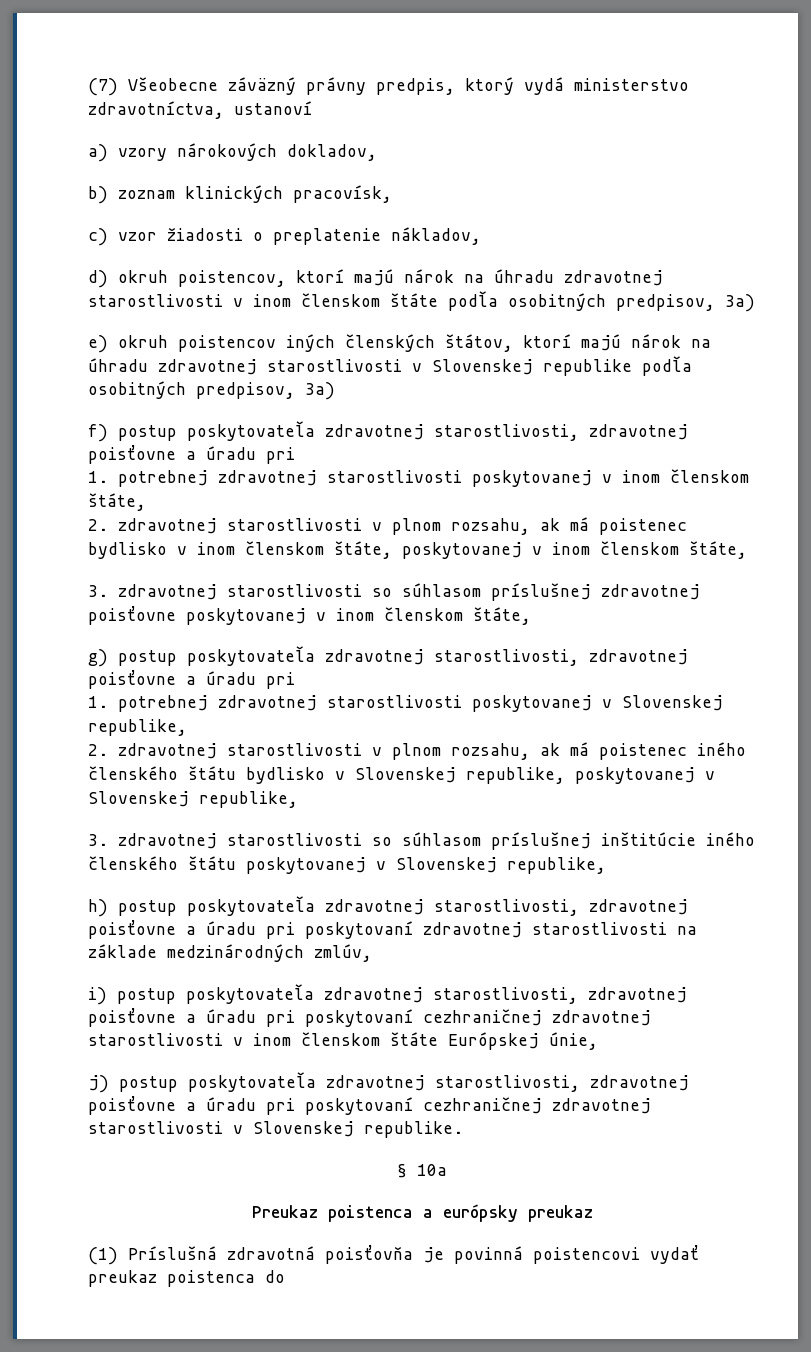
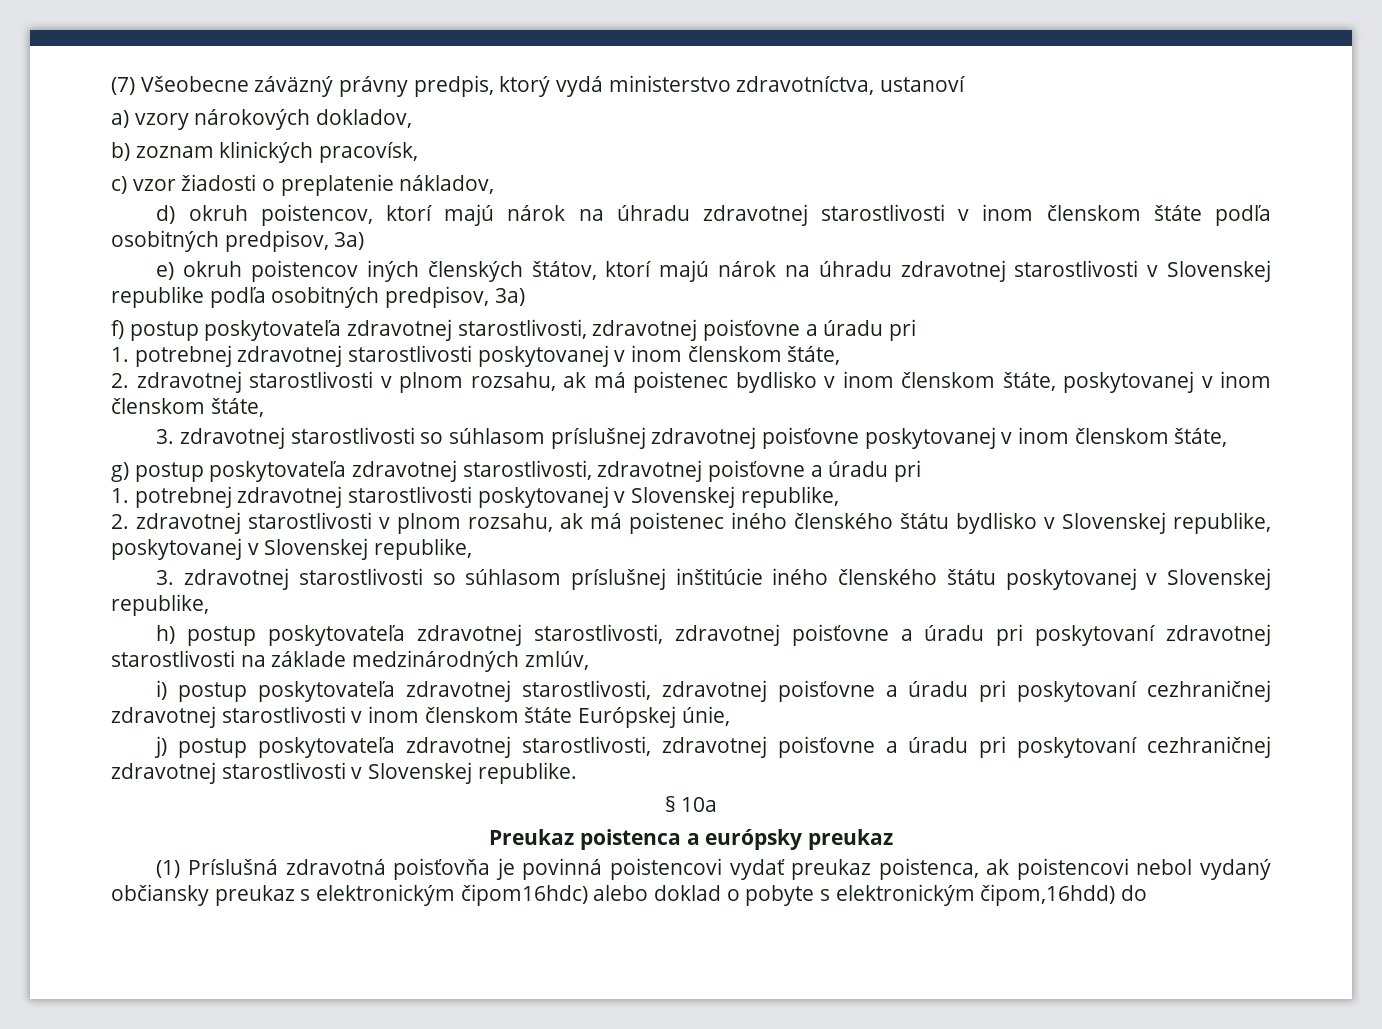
[167,1270,255,1287] poistenca -> [878,858,1271,880] [111,884,1116,906] poistenca, ak poistencovi nebol vydaný občiansky preukaz s elektronickým čipom16hdc) alebo doklad o pobyte s elektronickým čipom,16hdd)

